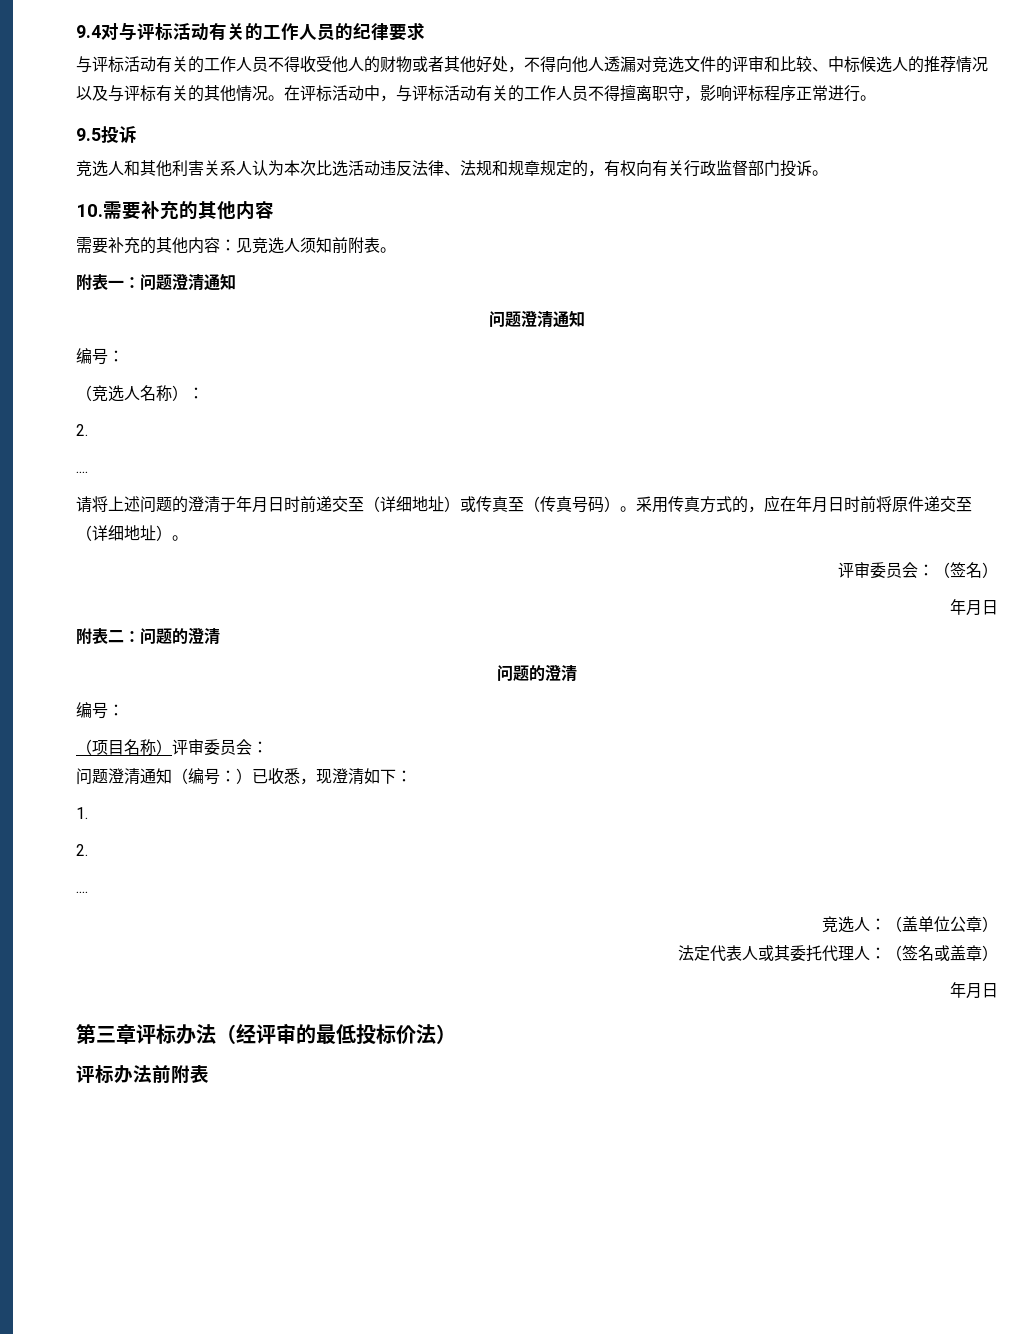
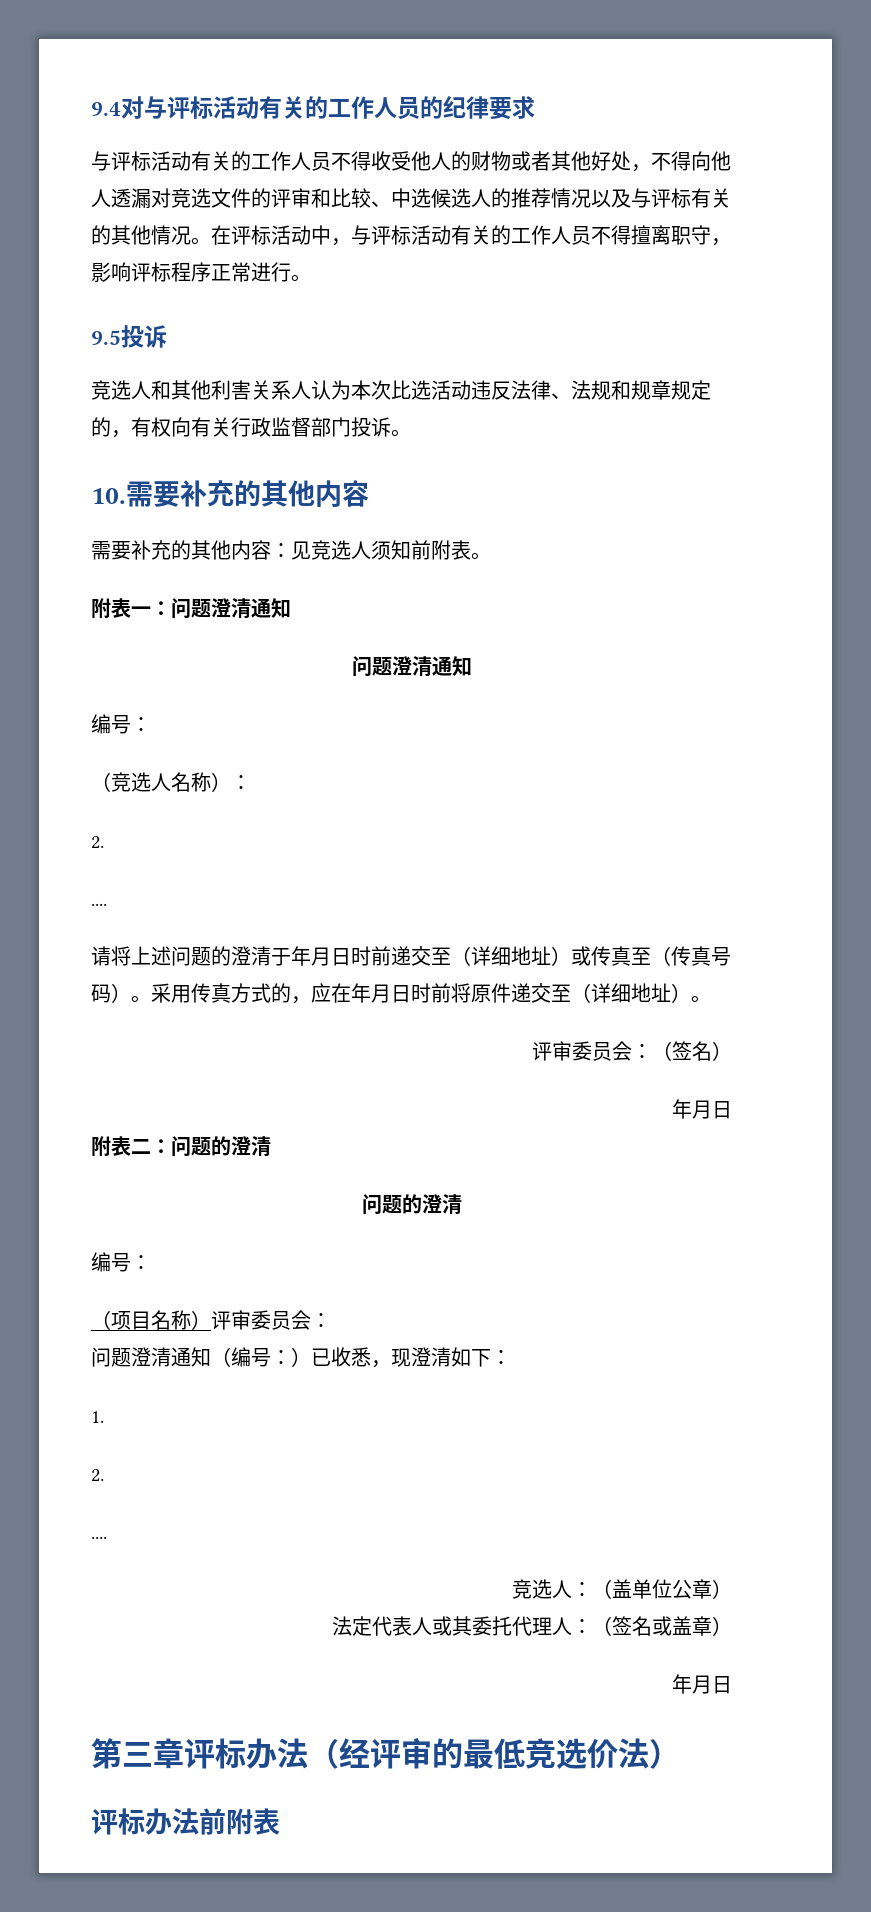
[844,56,860,73] 标 -> [411,188,431,208] 选
[356,1024,396,1045] 投标 -> [525,1738,587,1769] 竞选

